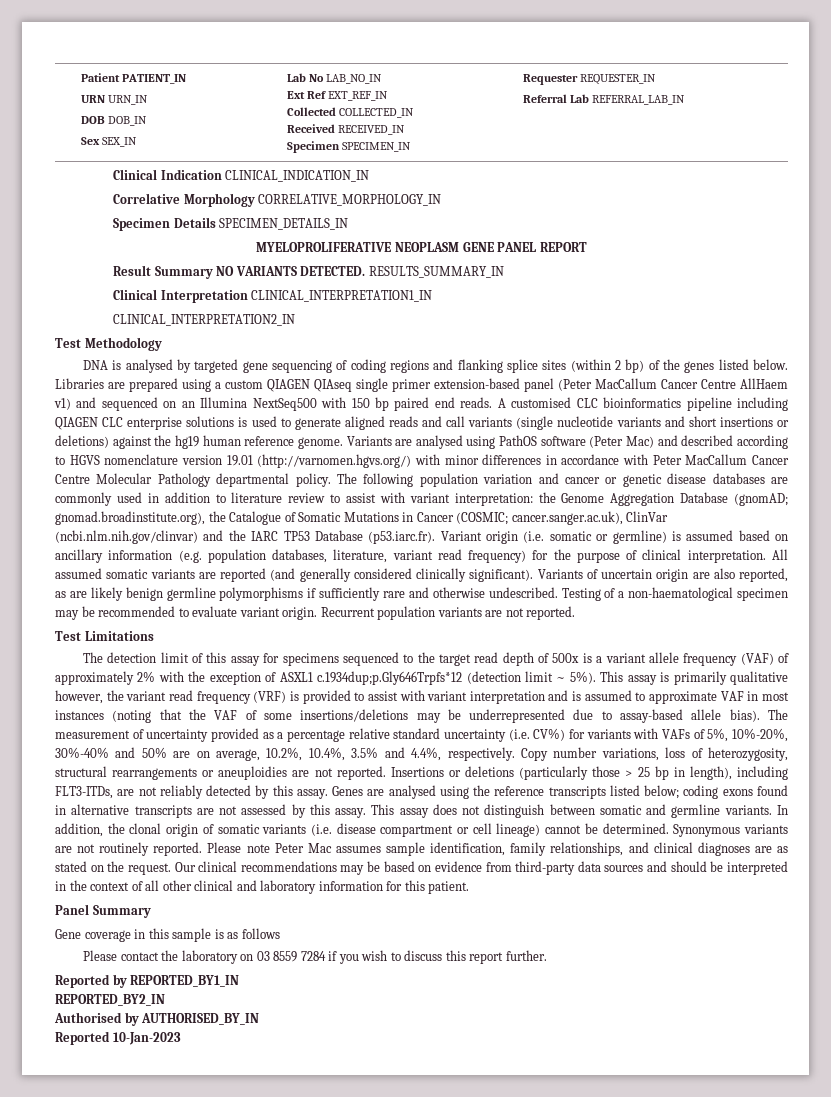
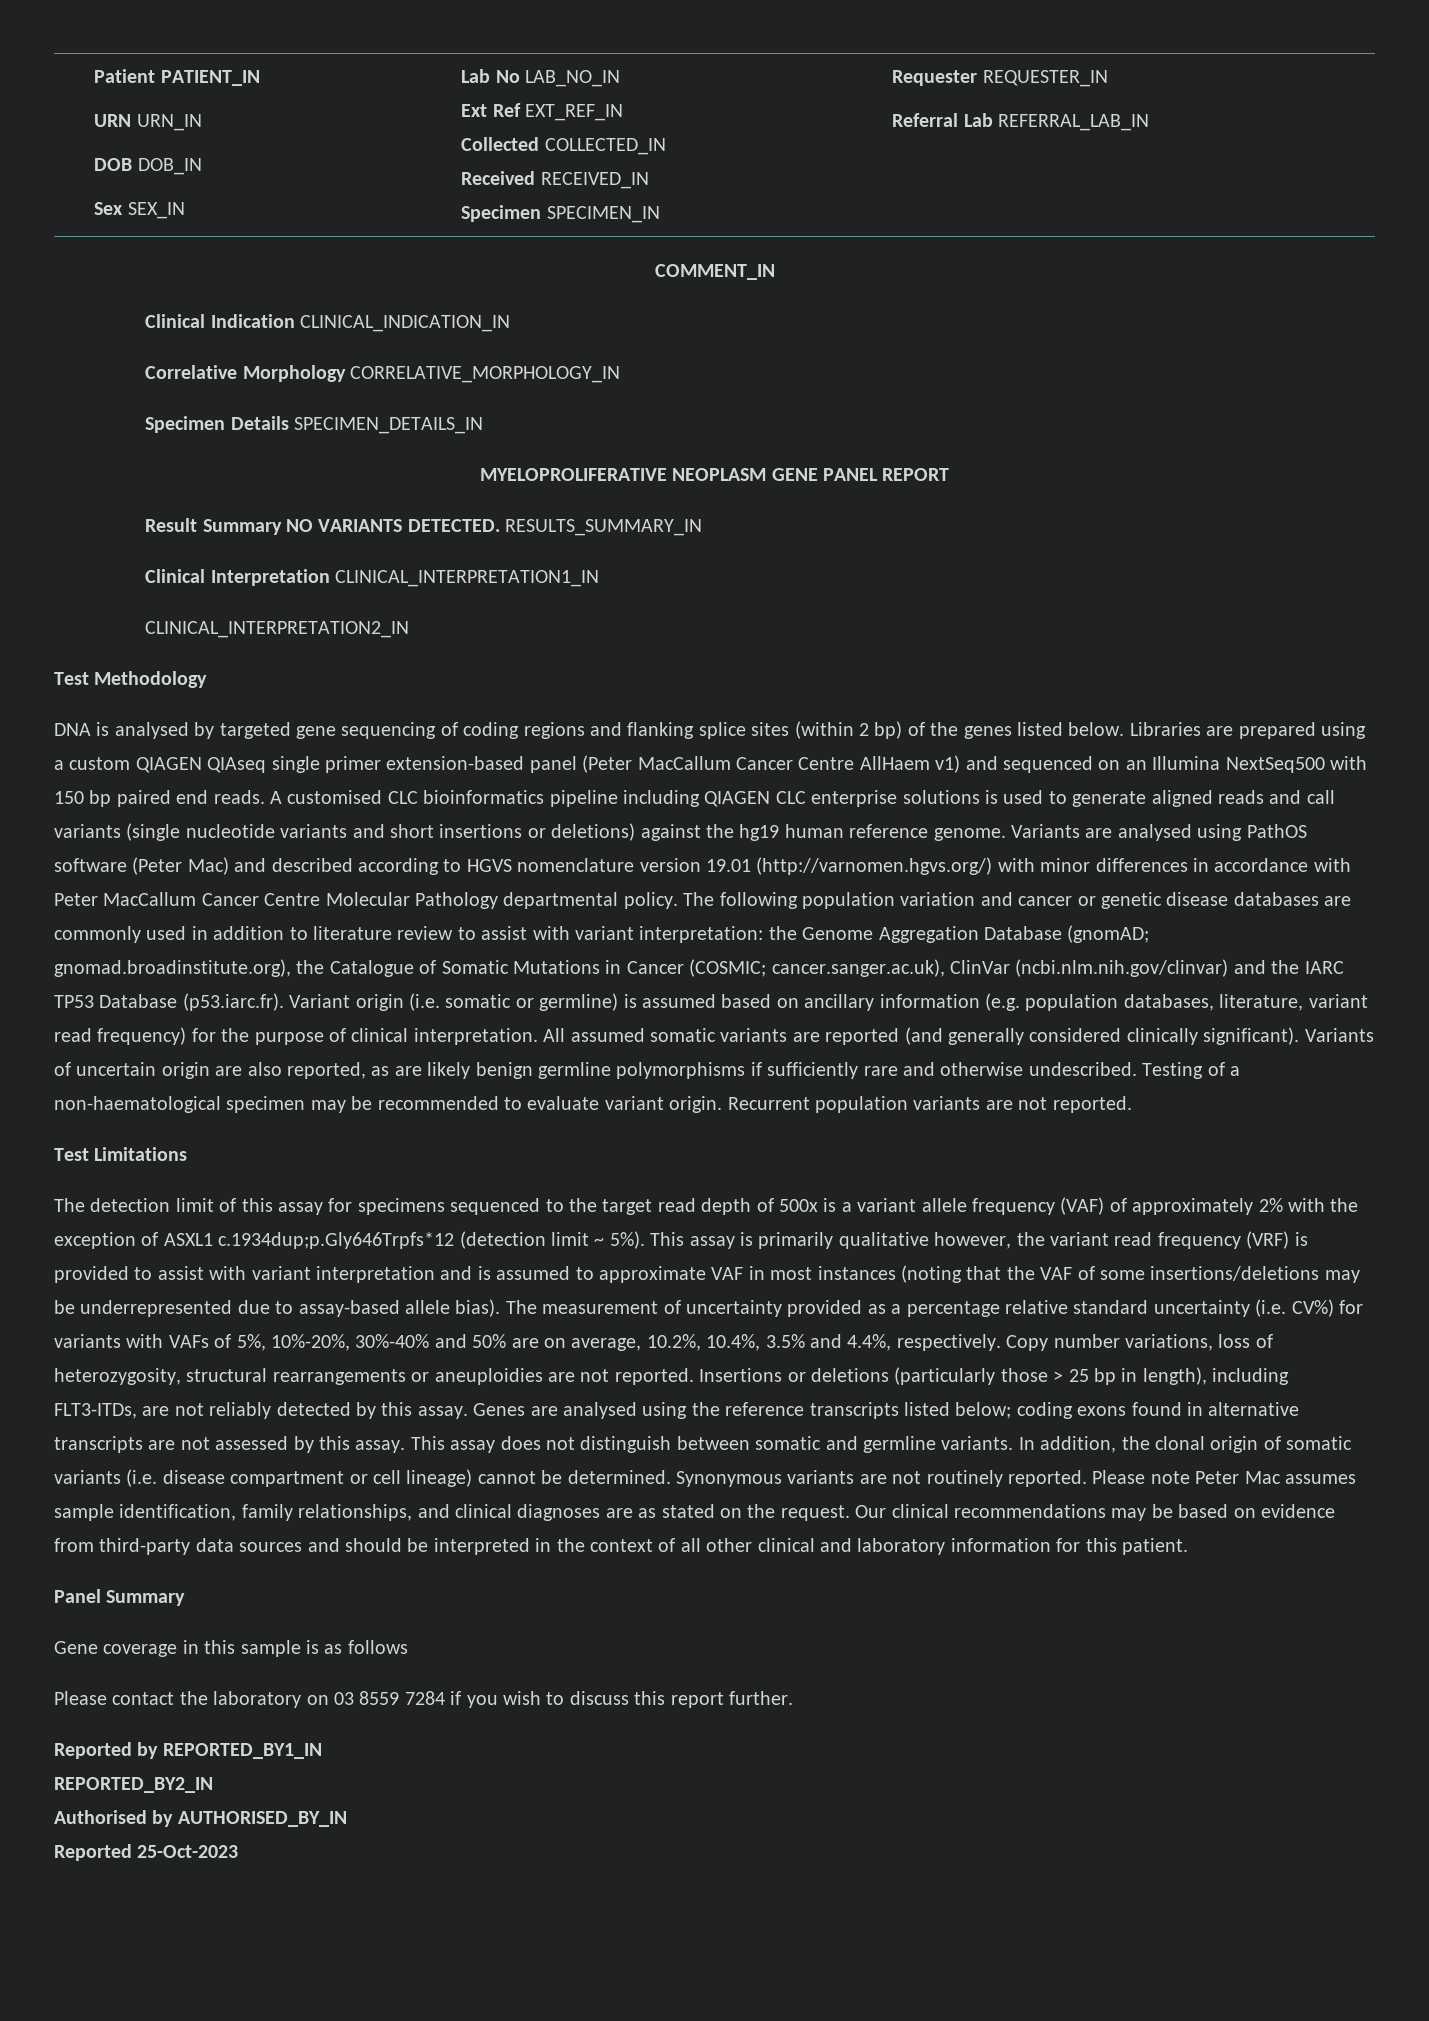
(686, 100) none -> [654,264,775,280] // COMMENT_IN
[112,1032,181,1045] 10-Jan-2023 -> [137,1845,239,1858] 25-Oct-2023

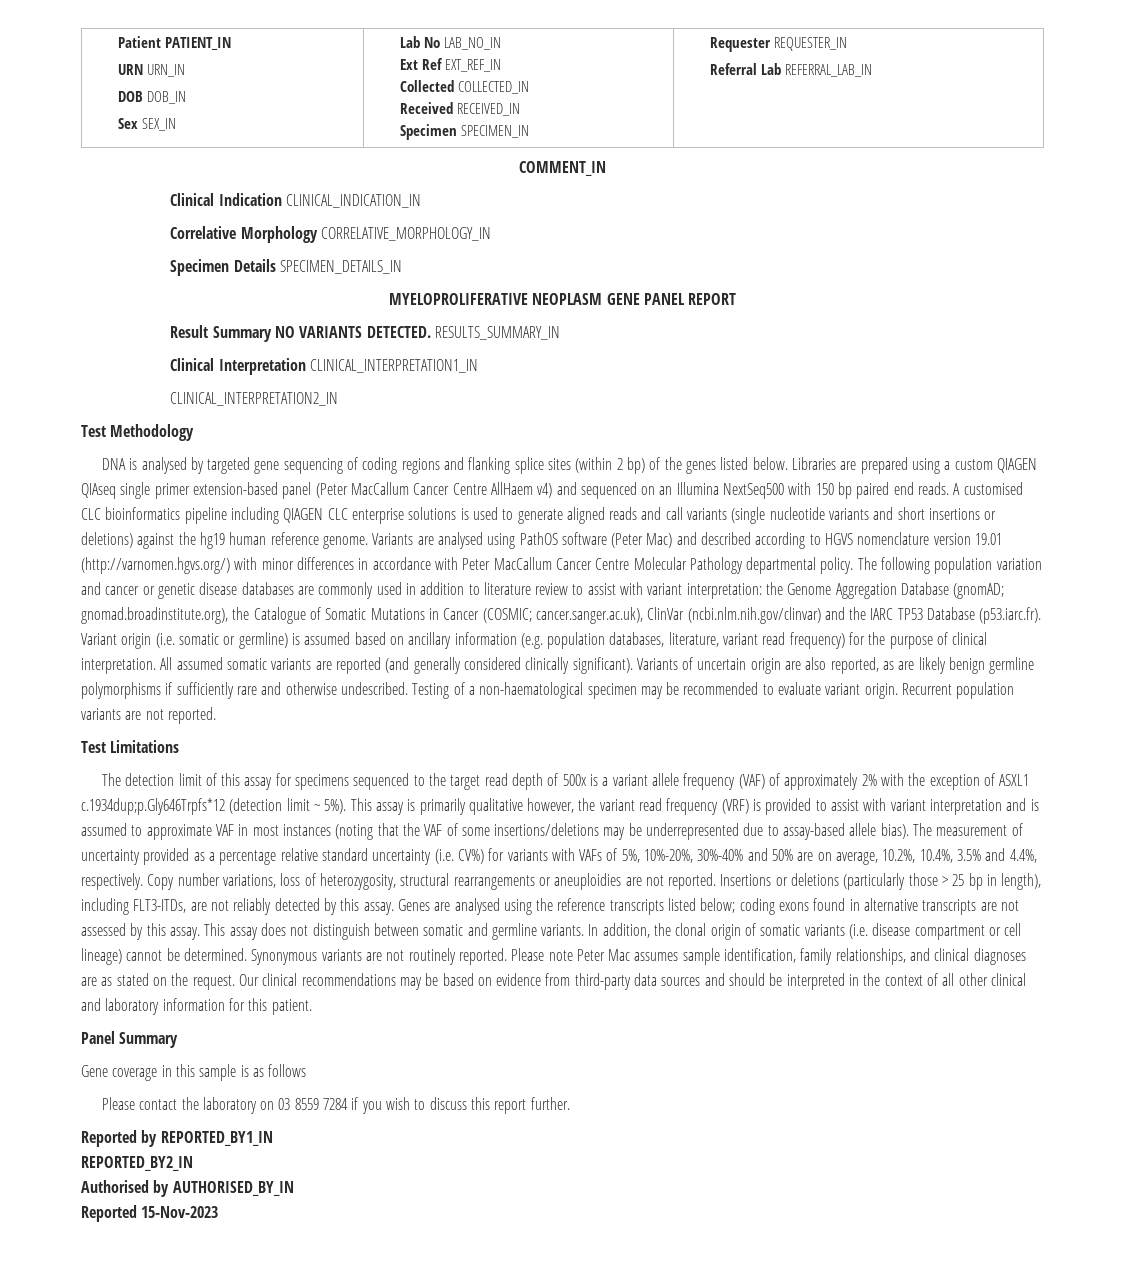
[935,755,961,773] v1) -> [537,483,553,498] v4)
[137,1845,239,1858] 25-Oct-2023 -> [141,1206,219,1218] 15-Nov-2023

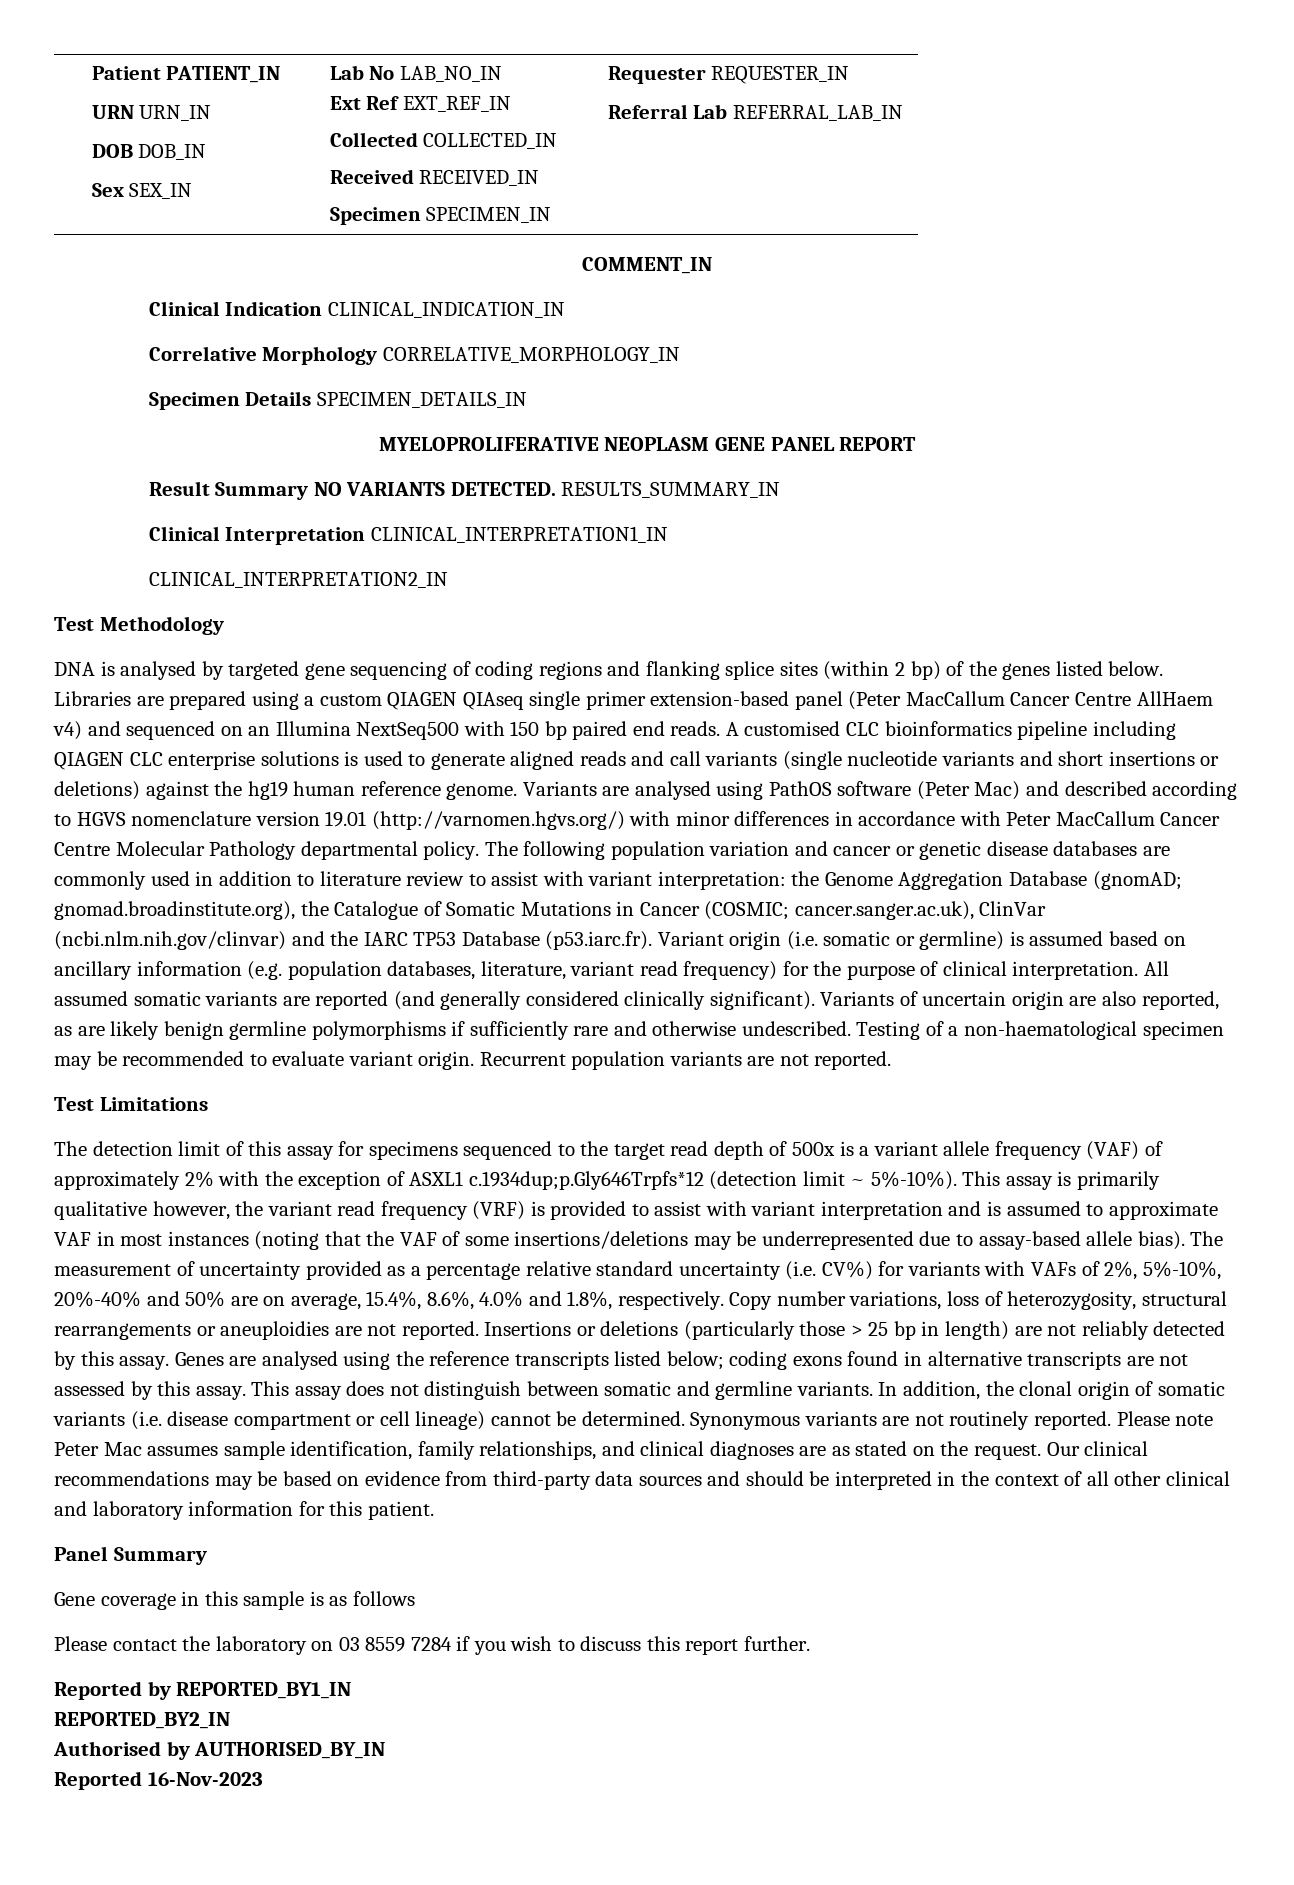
[324,799,347,814] 5%). -> [870,1171,957,1190] 5%-10%).
[621,849,744,863] 5%, 10%-20%, 30%-40% -> [1104,1261,1221,1280] [54,1291,141,1308] 2%, 5%-10%, 20%-40%
[882,848,1037,863] 10.2%, 10.4%, 3.5% and 4.4%, -> [366,1291,613,1310] 15.4%, 8.6%, 4.0% and 1.8%,
[1001,873,1042,890] [81,898,187,915] length), including FLT3-ITDs, -> [945,1321,1010,1340] length)
[141,1206,219,1218] 15-Nov-2023 -> [147,1772,263,1786] 16-Nov-2023

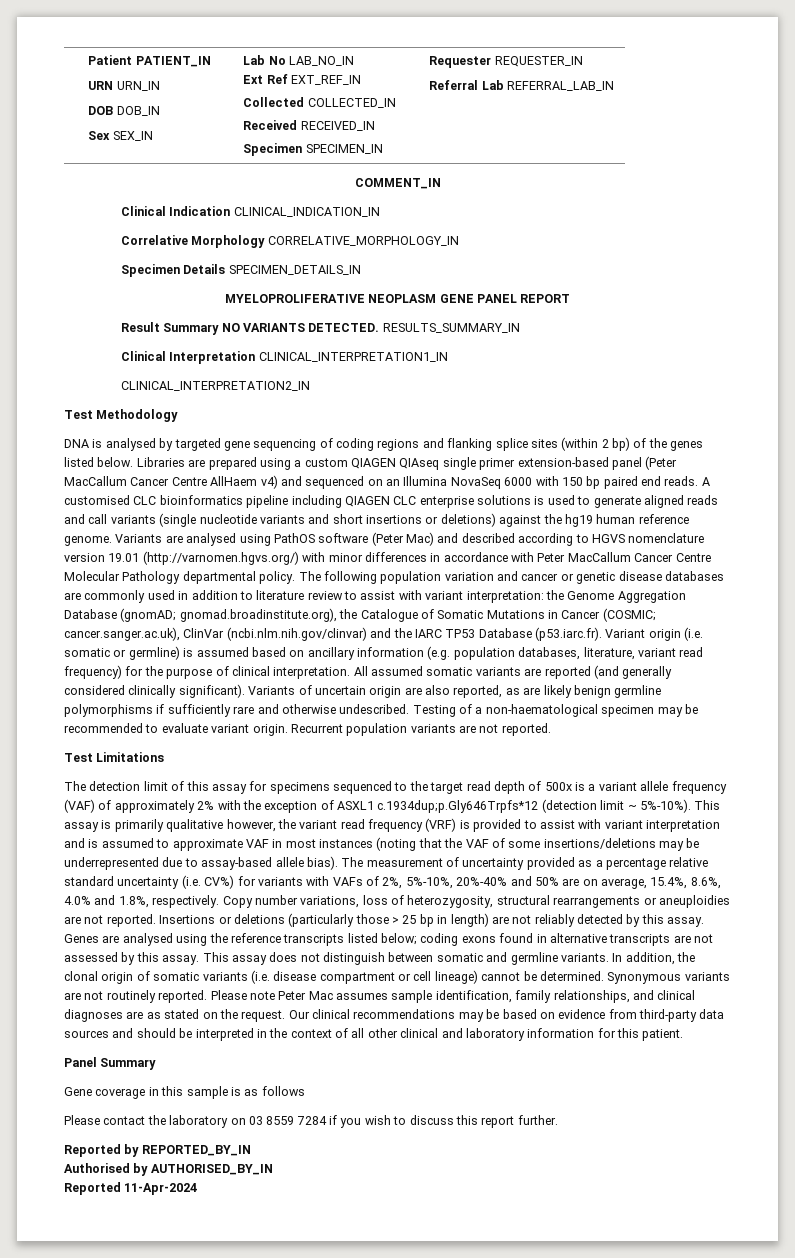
[356,722,460,740] NextSeq500 -> [450,477,533,489] NovaSeq 6000
[176,1682,352,1699] [54,1712,230,1729] REPORTED_BY1_IN // REPORTED_BY2_IN -> [141,1145,251,1156] REPORTED_BY_IN
[147,1772,263,1786] 16-Nov-2023 -> [124,1183,198,1195] 11-Apr-2024

